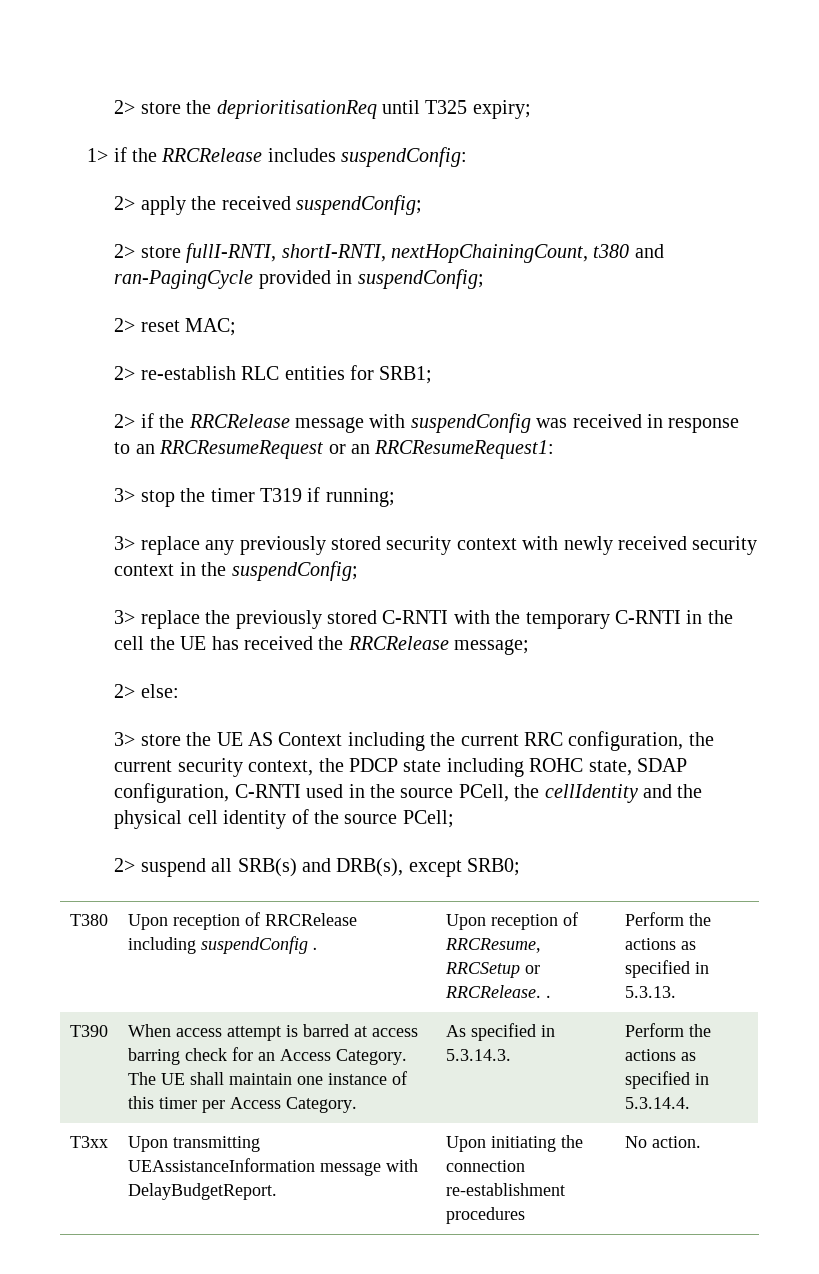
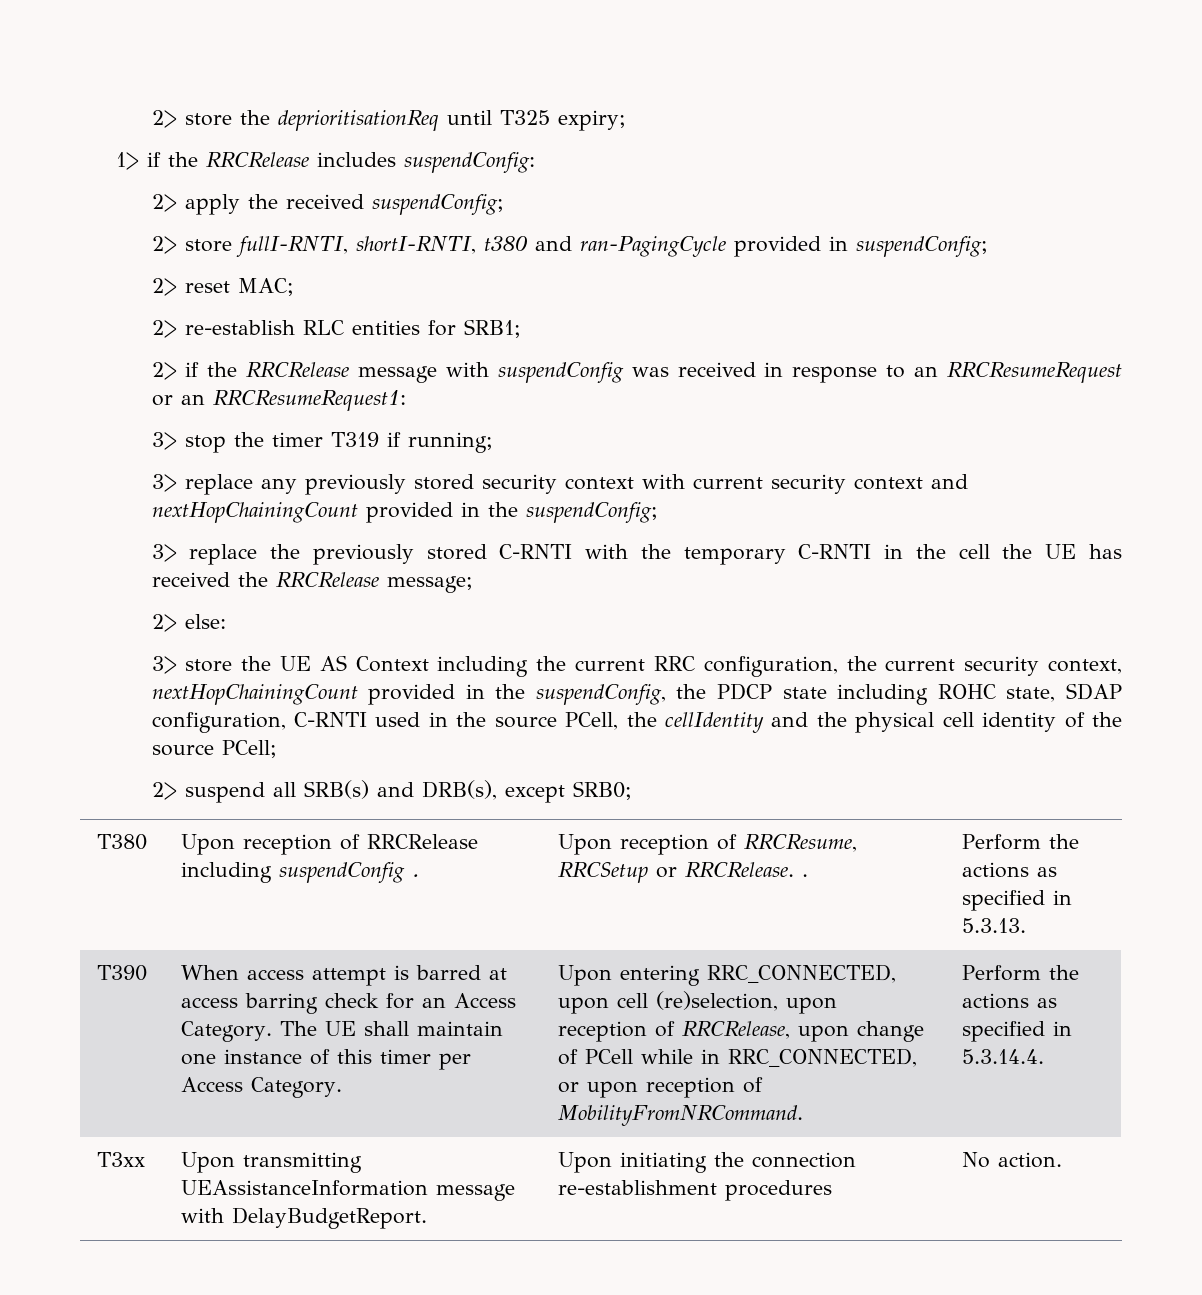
[391,244,589,263] nextHopChainingCount, -> (476, 245) none
[563,536,758,555] [114,564,175,576] newly received security context -> [692,474,968,494] [151,502,453,523] current security context and nextHopChainingCount provided
(314, 768) none -> [151,684,666,705] nextHopChainingCount provided in the suspendConfig,
[445,1023,555,1041] [445,1049,511,1061] As specified in 5.3.14.3. -> [557,964,896,986] [557,991,837,1014] [557,1021,924,1042] [557,1048,917,1067] [557,1077,763,1098] [557,1105,803,1126] Upon entering RRC_CONNECTED, upon cell (re)selection, upon reception of RRCRelease, upon change of PCell while in RRC_CONNECTED, or upon reception of MobilityFromNRCommand.

